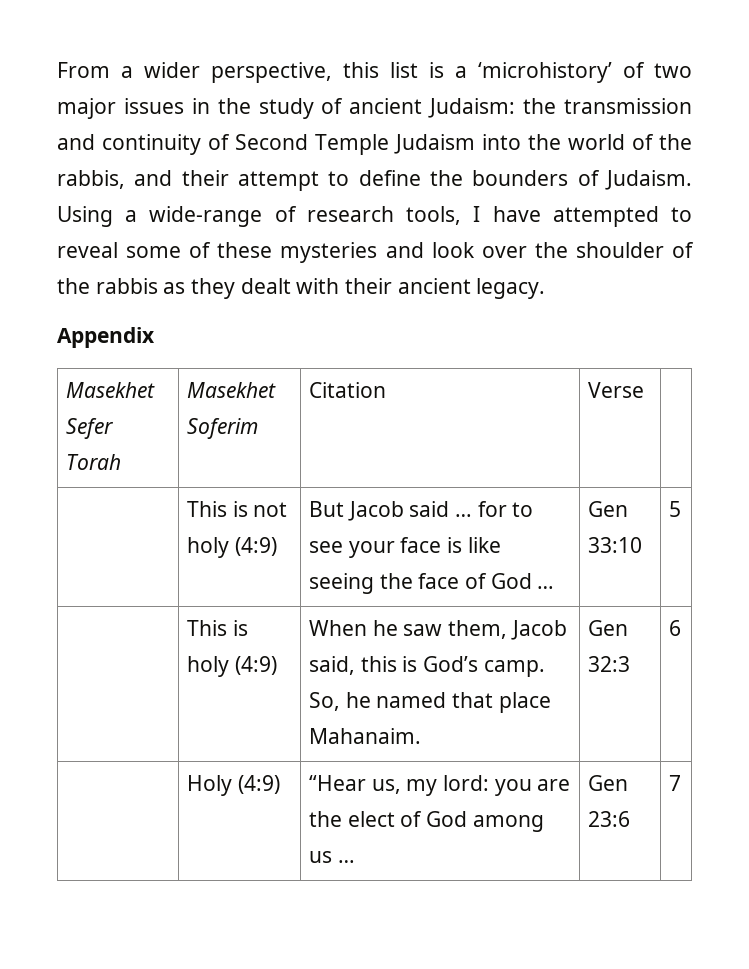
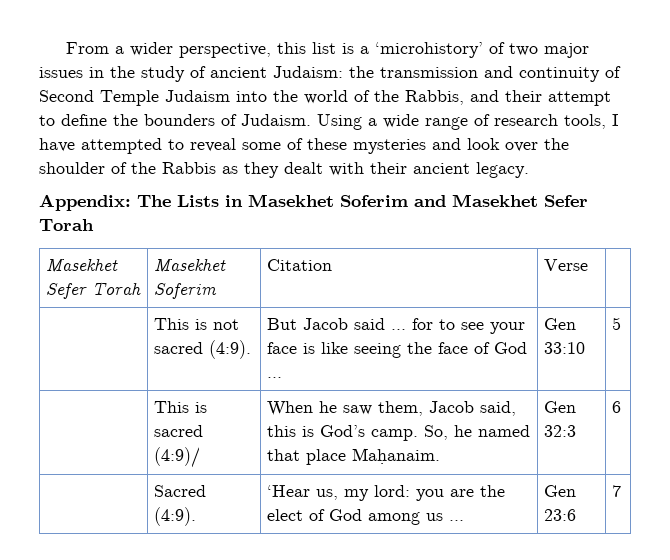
[57,170,125,189] rabbis, -> [405,90,464,105] Rabbis,
[149,206,263,227] wide-range -> [383,114,468,130] wide range
[95,278,158,294] rabbis -> [162,162,216,174] Rabbis
[57,327,155,348] Appendix -> [39,194,588,211] [39,219,94,231] Appendix: The Lists in Masekhet Soferim and Masekhet Sefer Torah
[186,537,277,558] holy (4:9) -> [154,340,252,359] sacred (4:9).
[186,656,277,677] holy (4:9) -> [154,425,204,437] [154,447,201,468] sacred (4:9)/
[308,728,421,744] Mahanaim. -> [352,448,441,464] Maḥanaim.
[186,775,280,796] [308,775,366,791] Holy (4:9) | “Hear -> [154,485,207,497] [154,507,197,526] [267,485,311,497] Sacred (4:9). | ‘Hear

